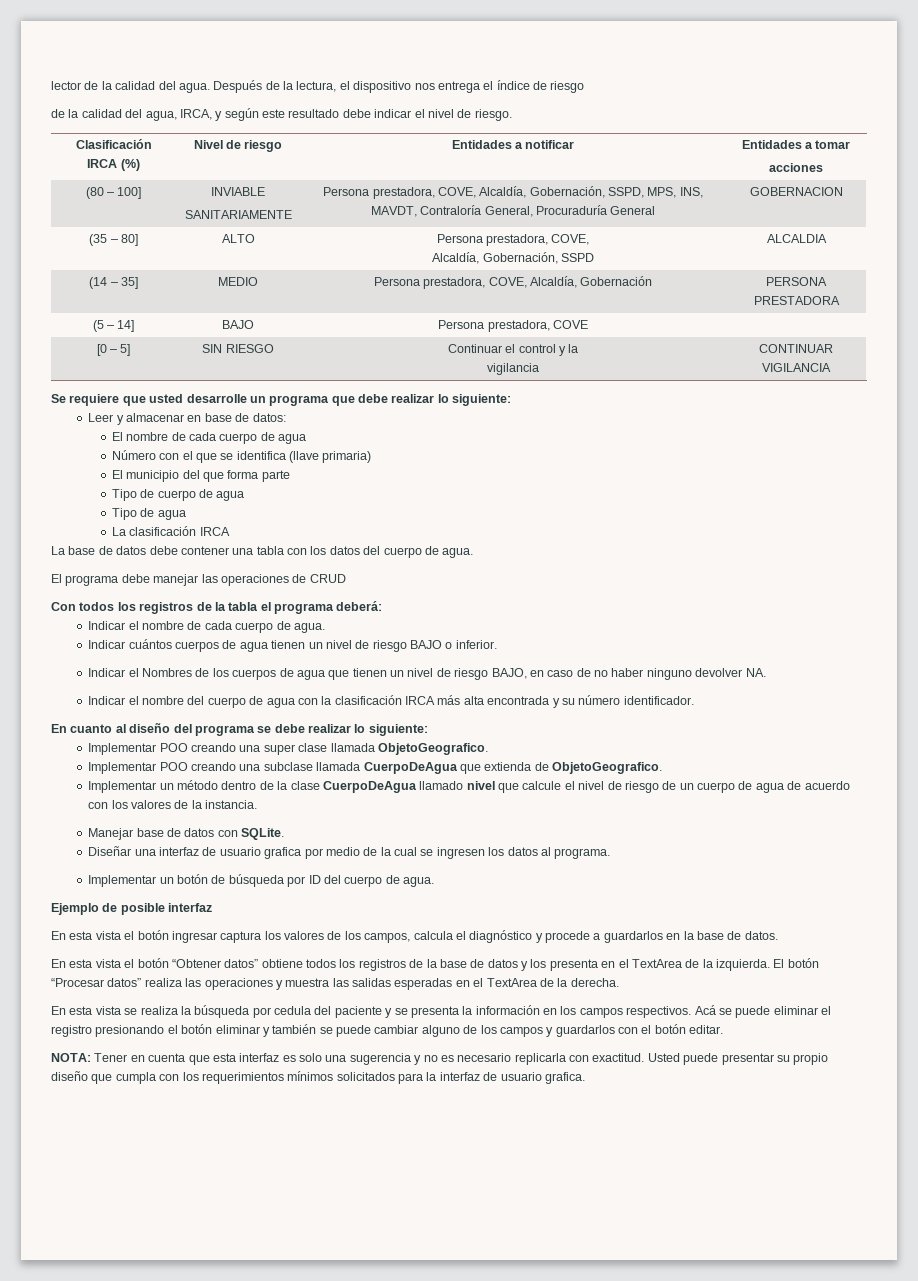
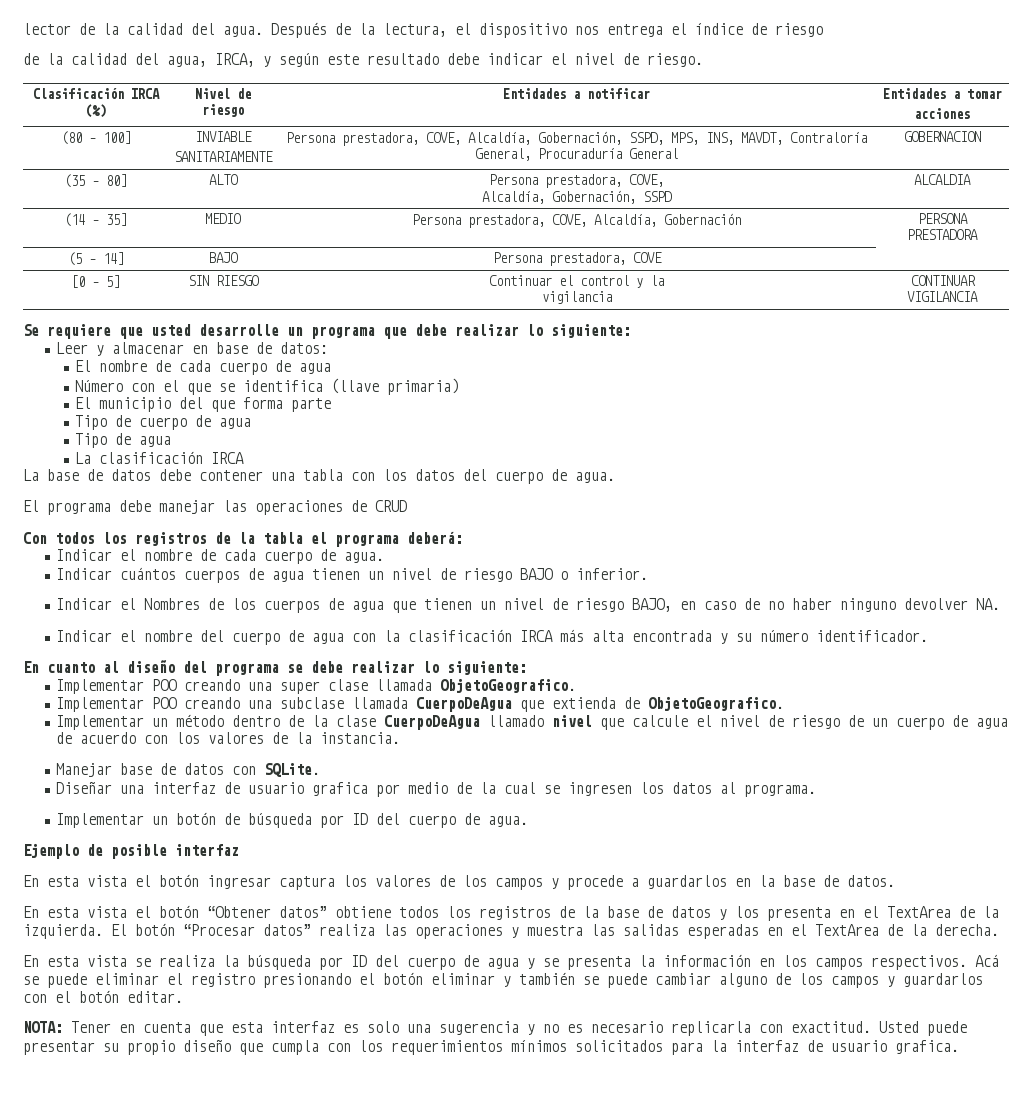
[364,930,533,943] campos, calcula el diagnóstico -> [495,878,543,890] campos
[274,1006,382,1018] cedula del paciente -> [351,955,519,970] ID del cuerpo de agua

